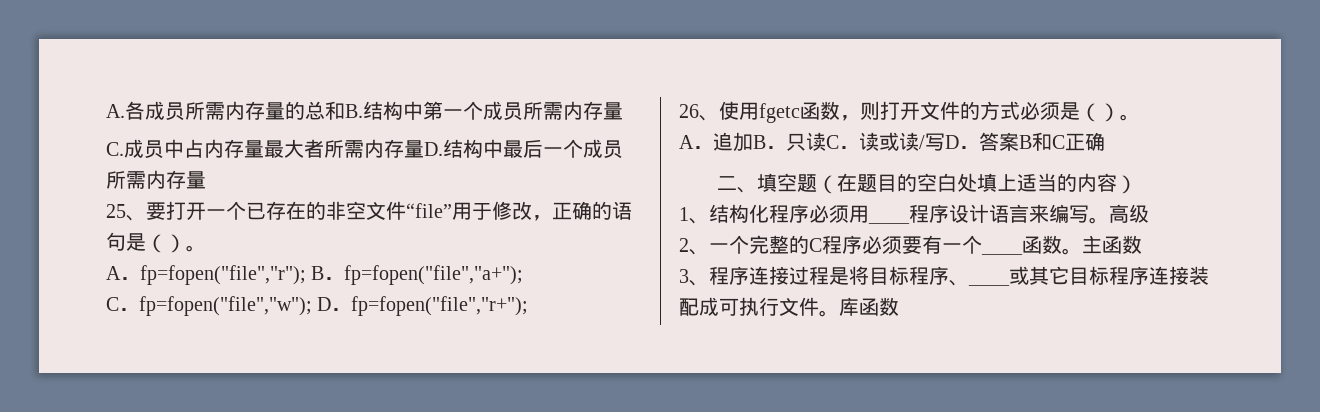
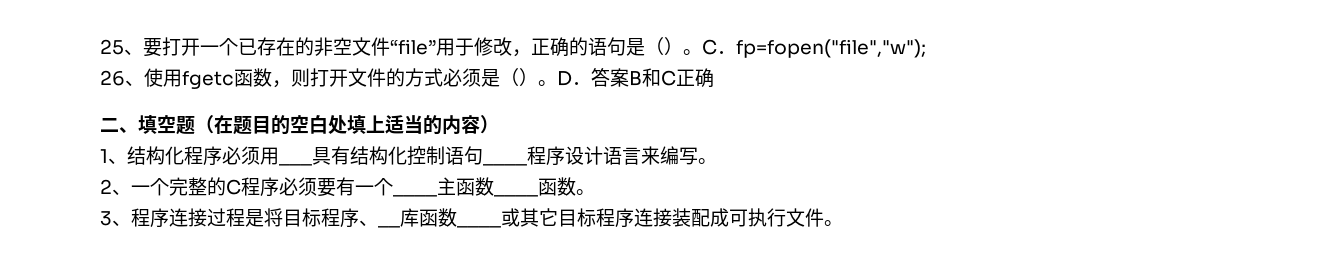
[106,101,623,121] [106,139,623,159] [106,170,206,189] A.各成员所需内存量的总和B.结构中第一个成员所需内存量 // C.成员中占内存量最大者所需内存量D.结构中最后一个成员所需内存量 // -> (100, 47) none
[106,265,524,285] // A．fp=fopen("file","r"); B．fp=fopen("file","a+"); // -> (702, 52) none
[317,296,529,316] D．fp=fopen("file","r+"); -> (926, 48) none
[679,132,945,152] // A．追加B．只读C．读或读/写 -> (557, 83) none
(869, 214) none -> [279,146,483,166] ___具有结构化控制语句
[1109,204,1149,223] 高级 -> (717, 161) none
(1023, 253) none -> [437,177,538,197] 主函数____
[1082,235,1142,254] 主函数 -> (595, 192) none
(969, 283) none -> [378,208,457,228] __库函数
[839,297,899,316] 库函数 -> (843, 223) none

